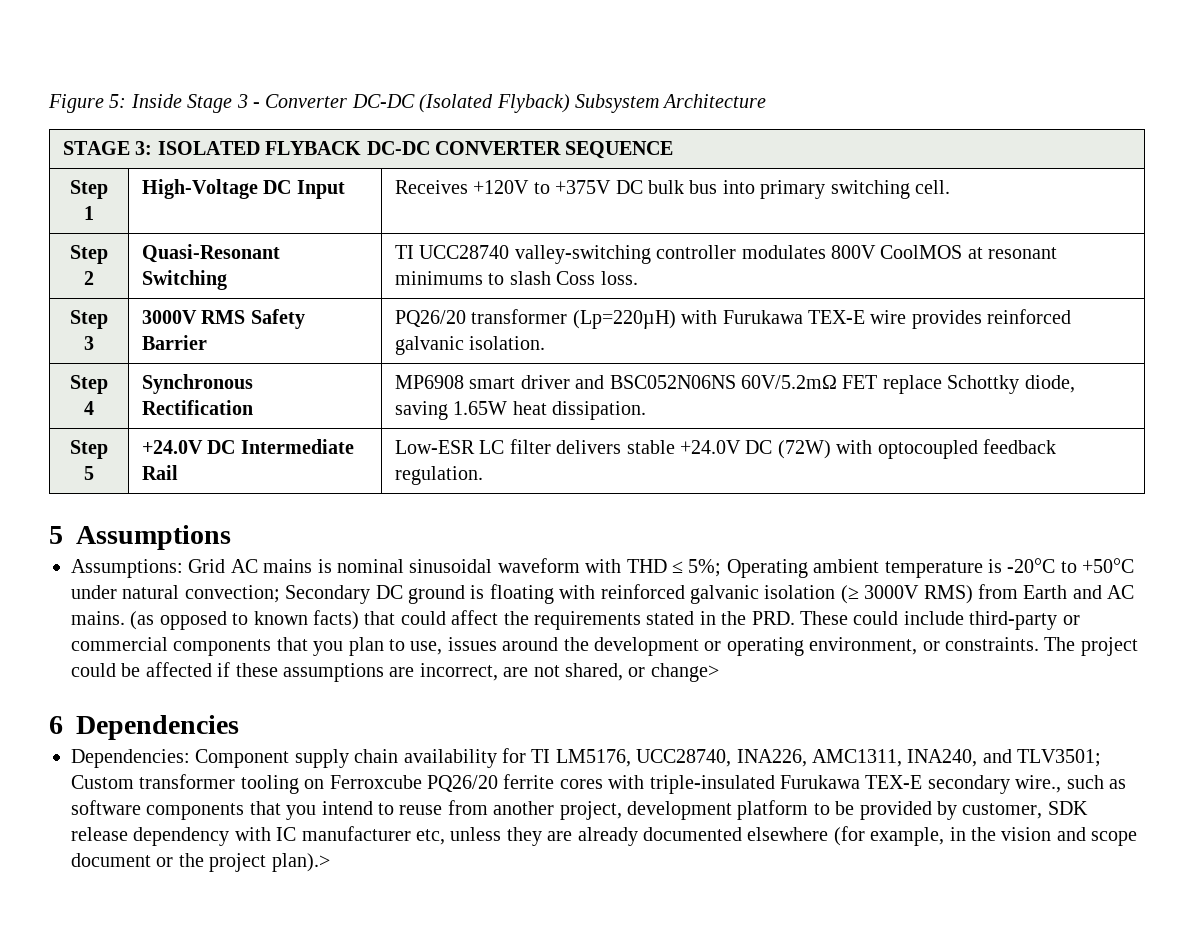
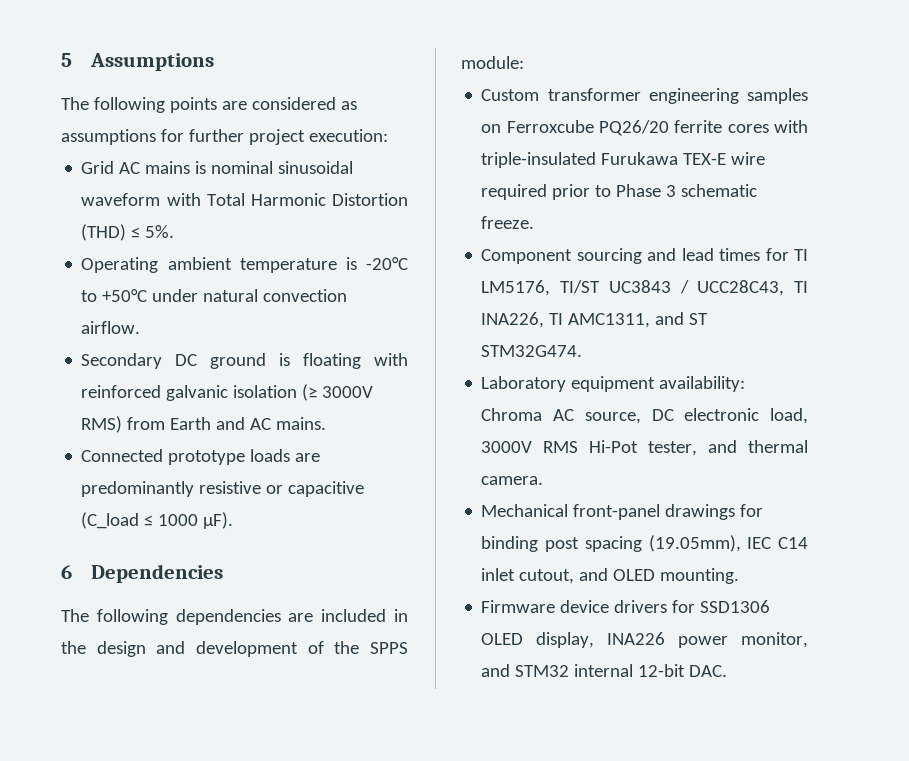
[48,94,767,113] [62,141,674,159] [70,180,108,199] [84,206,94,220] [141,179,345,199] [394,180,950,199] [70,245,108,264] [84,271,94,285] [141,244,280,263] [141,270,227,290] [394,245,1058,264] [394,271,638,285] [70,310,108,329] [84,336,94,350] [141,309,305,329] [141,335,207,350] [394,309,1072,329] [394,336,546,355] [70,375,108,394] [84,401,94,415] [141,374,253,394] [141,400,253,415] [394,375,1075,394] [394,401,647,420] [70,440,108,459] [84,466,94,480] [141,439,354,454] [141,465,178,480] [394,439,1056,459] [394,466,483,485] [49,525,231,550] [71,559,183,578] Figure 5: Inside Stage 3 - Converter DC-DC (Isolated Flyback) Subsystem Architecture // STAGE 3: ISOLATED FLYBACK DC-DC CONVERTER SEQUENCE // Step 1 | High-Voltage DC Input | Receives +120V to +375V DC bulk bus into primary switching cell. // Step 2 | Quasi-Resonant Switching | TI UCC28740 valley-switching controller modulates 800V CoolMOS at resonant minimums to slash Coss loss. // Step 3 | 3000V RMS Safety Barrier | PQ26/20 transformer (Lp=220µH) with Furukawa TEX-E wire provides reinforced galvanic isolation. // Step 4 | Synchronous Rectification | MP6908 smart driver and BSC052N06NS 60V/5.2mΩ FET replace Schottky diode, saving 1.65W heat dissipation. // Step 5 | +24.0V DC Intermediate Rail | Low-ESR LC filter delivers stable +24.0V DC (72W) with optocoupled feedback regulation. // 5 Assumptions // Assumptions: -> [61,53,214,71] [61,97,357,113] [61,129,388,145] 5 Assumptions // The following points are considered as assumptions for further project execution: //
[626,559,722,577] THD ≤ 5%; -> [206,193,408,206] [81,224,175,241] Total Harmonic Distortion (THD) ≤ 5%. //
[184,585,280,603] convection; -> [263,289,348,302] [81,321,141,334] convection airflow. //
[130,610,1080,630] [71,637,1138,656] [71,662,719,682] [49,715,239,740] [71,748,1102,768] [71,774,299,794] (as opposed to known facts) that could affect the requirements stated in the PRD. These could include third-party or commercial components that you plan to use, issues around the development or operating environment, or constraints. The project could be affected if these assumptions are incorrect, are not shared, or change> // 6 Dependencies // Dependencies: Component supply chain availability for TI LM5176, UCC28740, INA226, AMC1311, INA240, and TLV3501; Custom transformer tooling -> [81,449,321,465] [81,481,365,497] [81,512,234,529] [61,564,223,583] [61,609,408,625] [61,641,408,657] [461,56,524,69] [481,88,808,104] // Connected prototype loads are predominantly resistive or capacitive (C_load ≤ 1000 µF). // 6 Dependencies // The following dependencies are included in the design and development of the SPPS module: // Custom transformer engineering samples
[927,775,1126,794] [71,800,1088,820] [71,826,1138,846] [71,853,330,872] secondary wire., such as software components that you intend to reuse from another project, development platform to be provided by customer, SDK release dependency with IC manufacturer etc, unless they are already documented elsewhere (for example, in the vision and scope document or the project plan).> -> [731,152,766,165] [481,184,758,200] [481,216,535,229] [481,248,808,264] [481,280,808,296] [481,312,709,328] [481,345,583,357] [481,376,746,392] [481,408,808,424] [481,440,808,456] [481,476,544,485] [481,504,764,520] [481,535,808,552] [481,568,740,584] [481,600,771,613] [481,632,808,648] [481,664,728,677] wire required prior to Phase 3 schematic freeze. // Component sourcing and lead times for TI LM5176, TI/ST UC3843 / UCC28C43, TI INA226, TI AMC1311, and ST STM32G474. // Laboratory equipment availability: Chroma AC source, DC electronic load, 3000V RMS Hi-Pot tester, and thermal camera. // Mechanical front-panel drawings for binding post spacing (19.05mm), IEC C14 inlet cutout, and OLED mounting. // Firmware device drivers for SSD1306 OLED display, INA226 power monitor, and STM32 internal 12-bit DAC.

